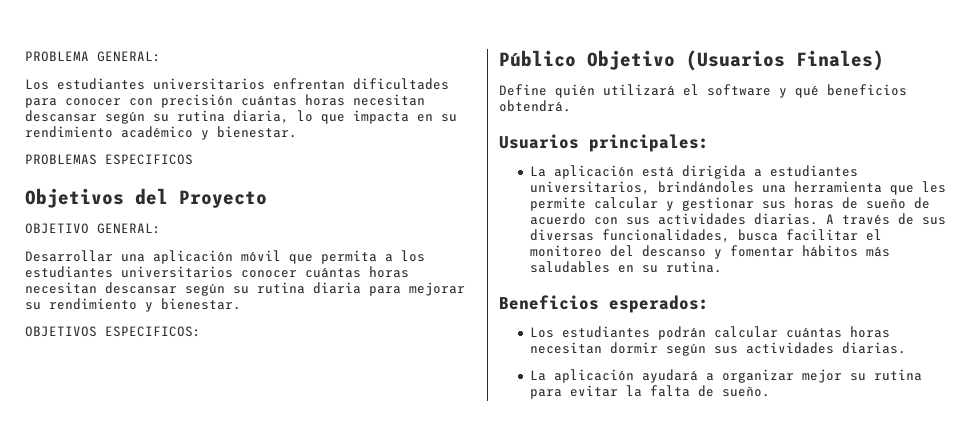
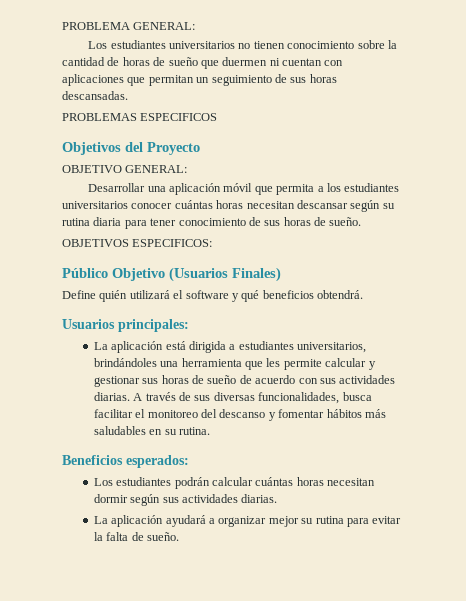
[273,78,449,90] [25,94,425,108] [25,110,457,124] [25,126,297,140] enfrentan dificultades para conocer con precisión cuántas horas necesitan descansar según su rutina diaria, lo que impacta en su rendimiento académico y bienestar. -> [238,40,397,49] [62,57,344,69] [62,74,337,86] [62,91,128,100] no tienen conocimiento sobre la cantidad de horas de sueño que duermen ni cuentan con aplicaciones que permitan un seguimiento de sus horas descansadas.
[409,282,465,296] [25,298,241,312] mejorar su rendimiento y bienestar. -> [150,217,362,226] tener conocimiento de sus horas de sueño.

